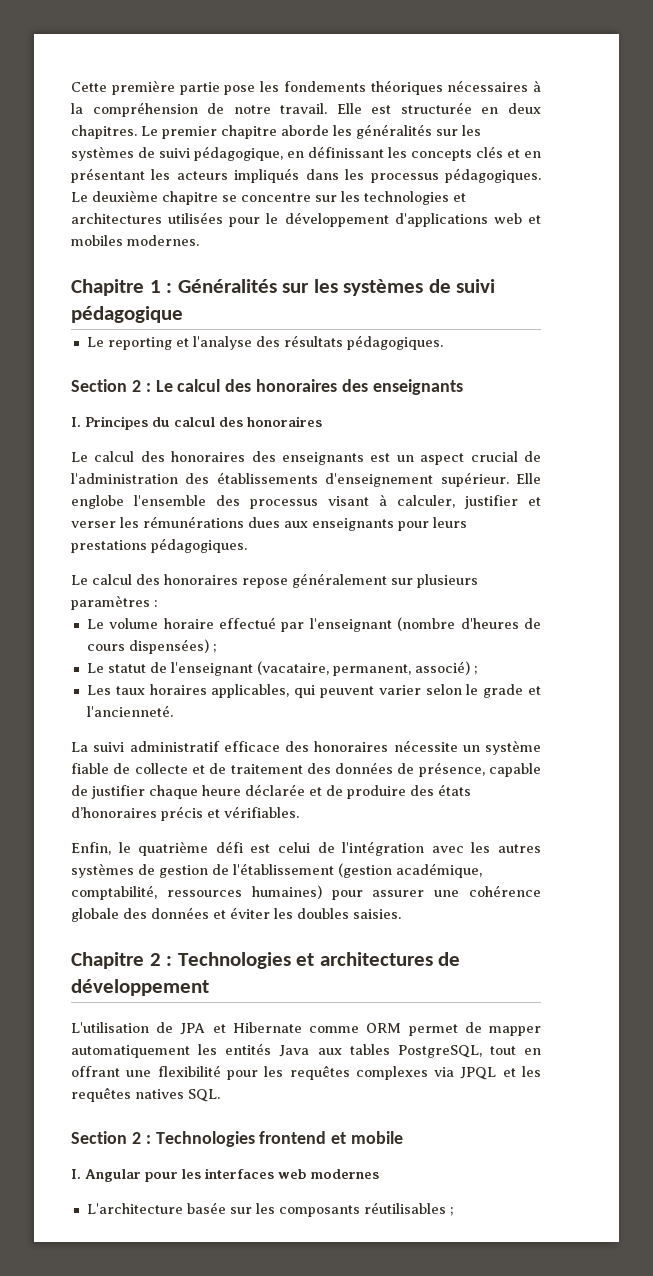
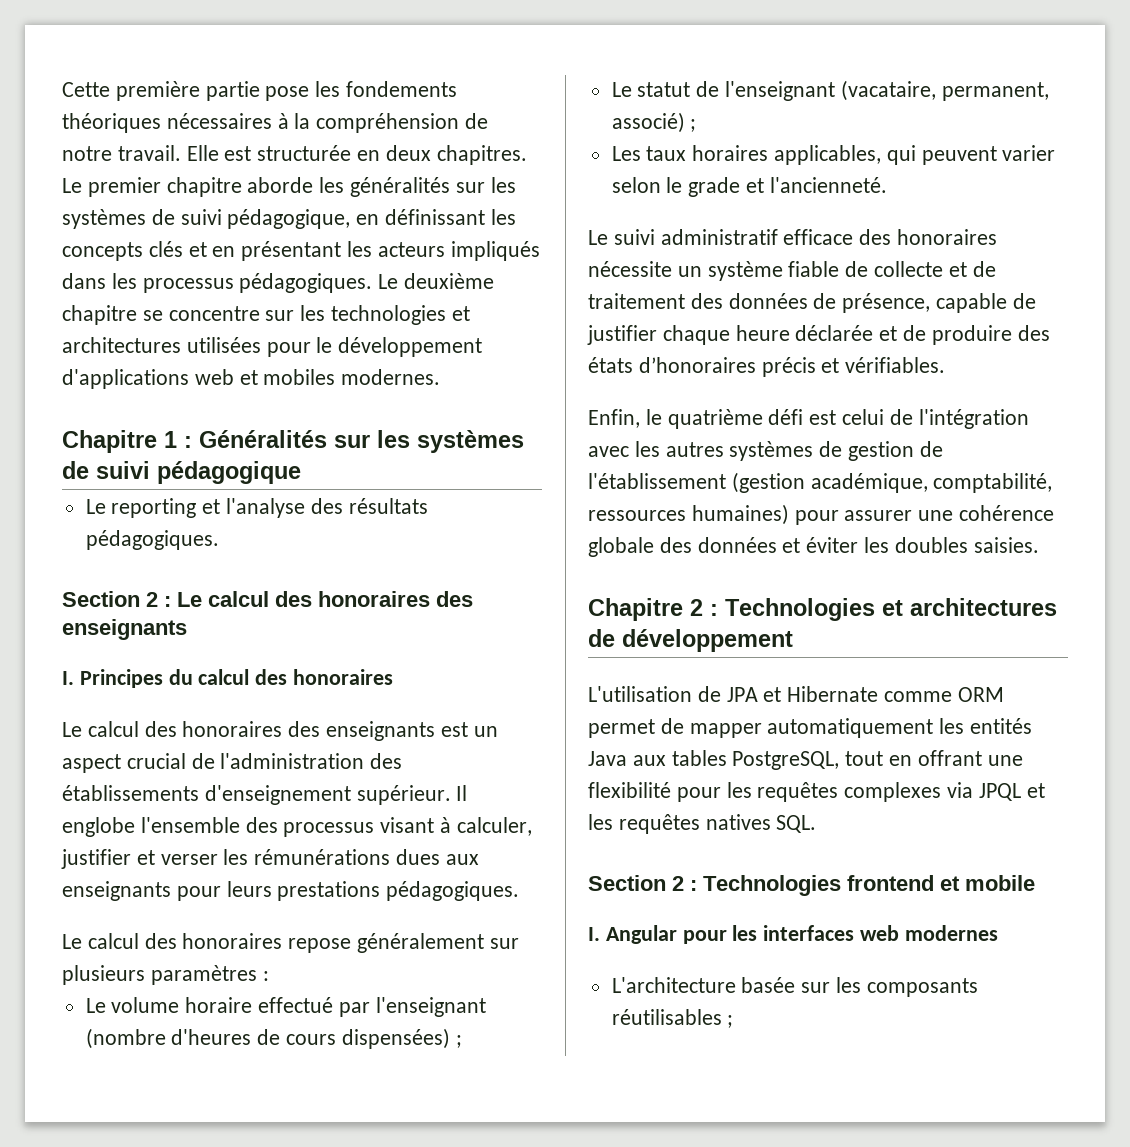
[516,473,541,484] Elle -> [456,785,468,801] Il
[71,742,88,752] La -> [588,230,608,245] Le

